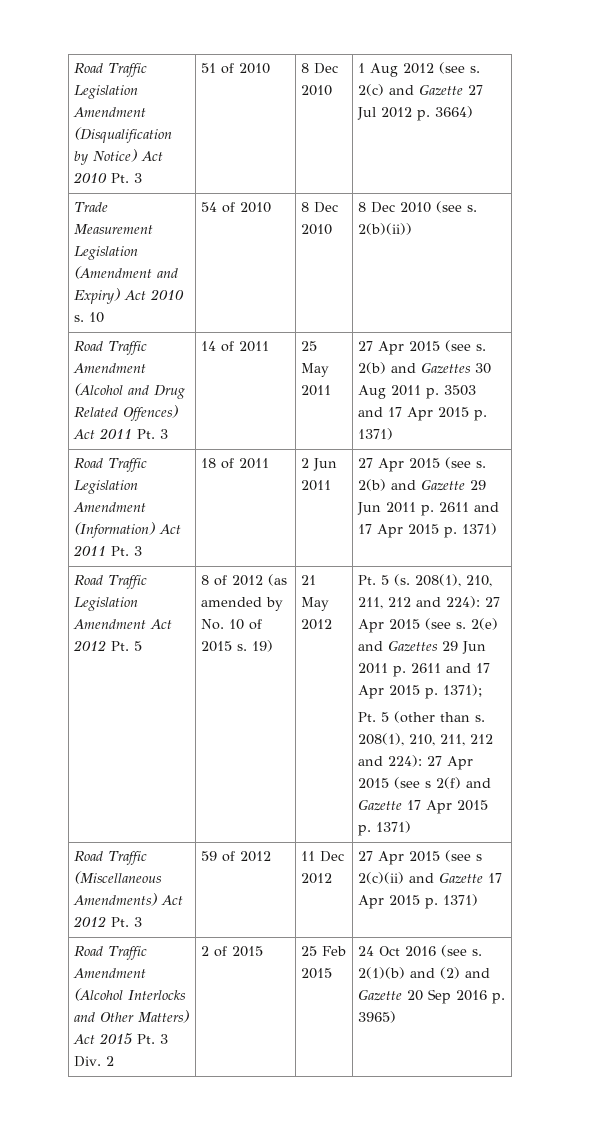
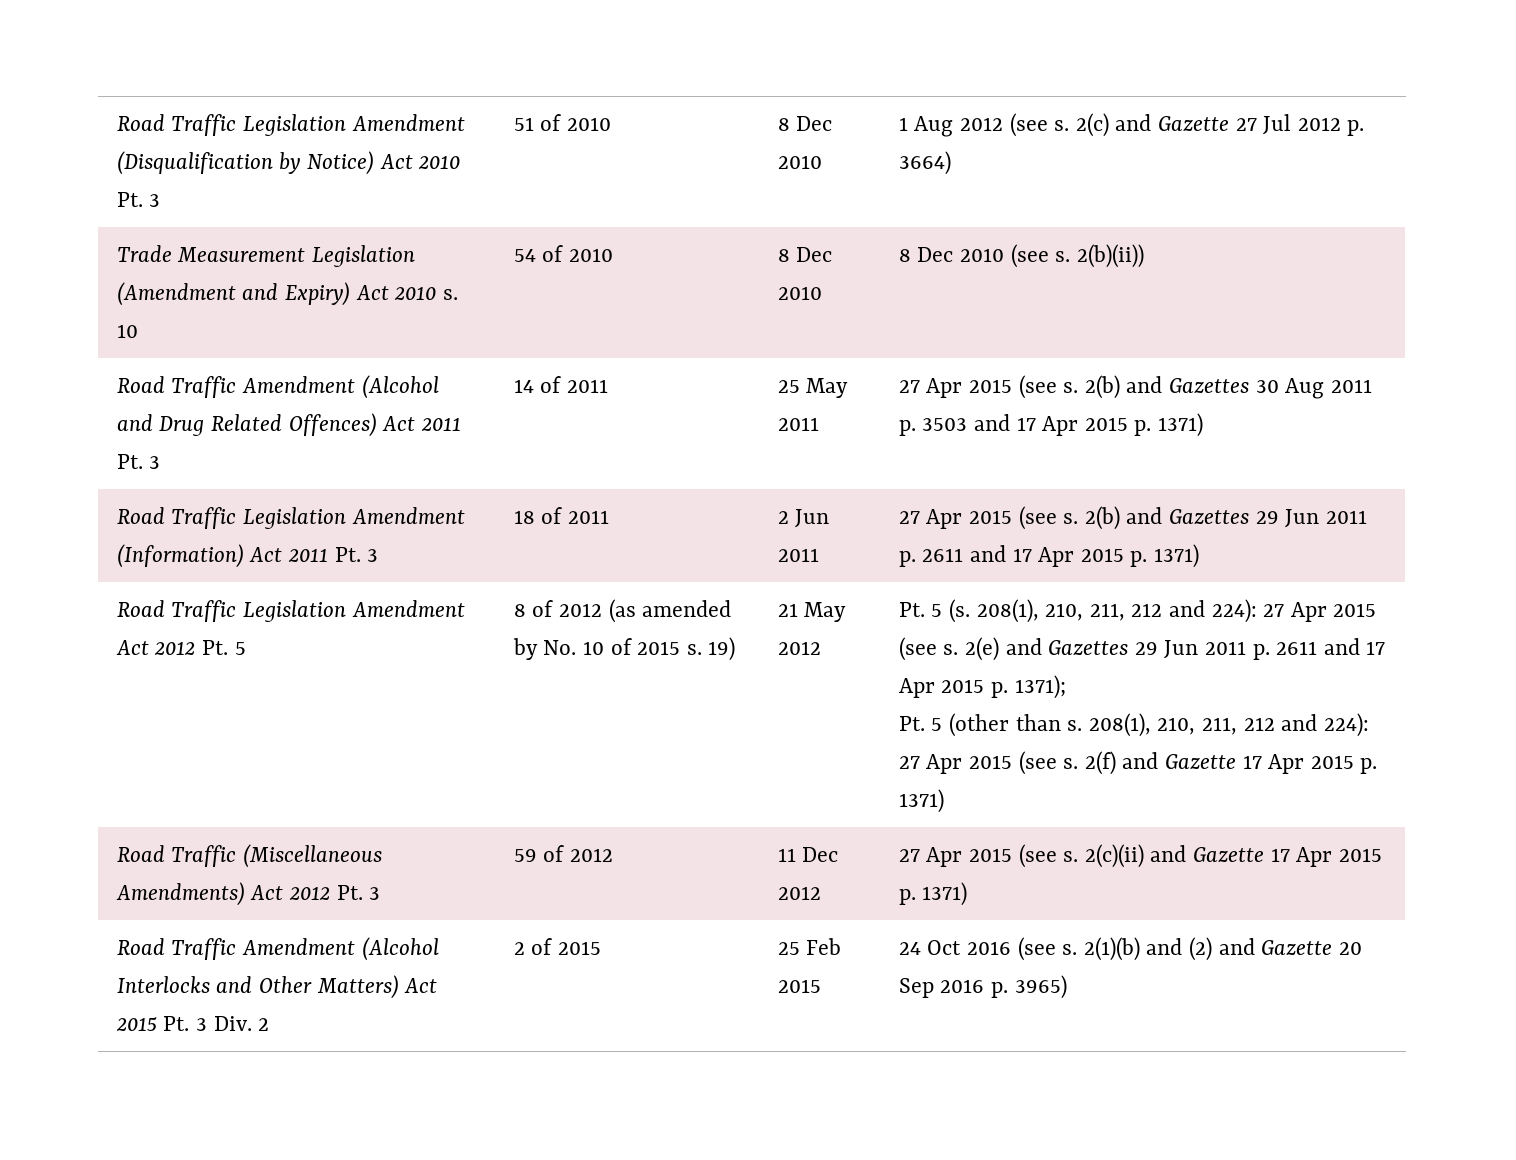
[421,480,466,491] Gazette -> [1169,509,1250,525] Gazettes
[425,781,432,788] s -> [1063,758,1079,769] s.
[476,854,483,861] s -> [1063,851,1079,862] s.

